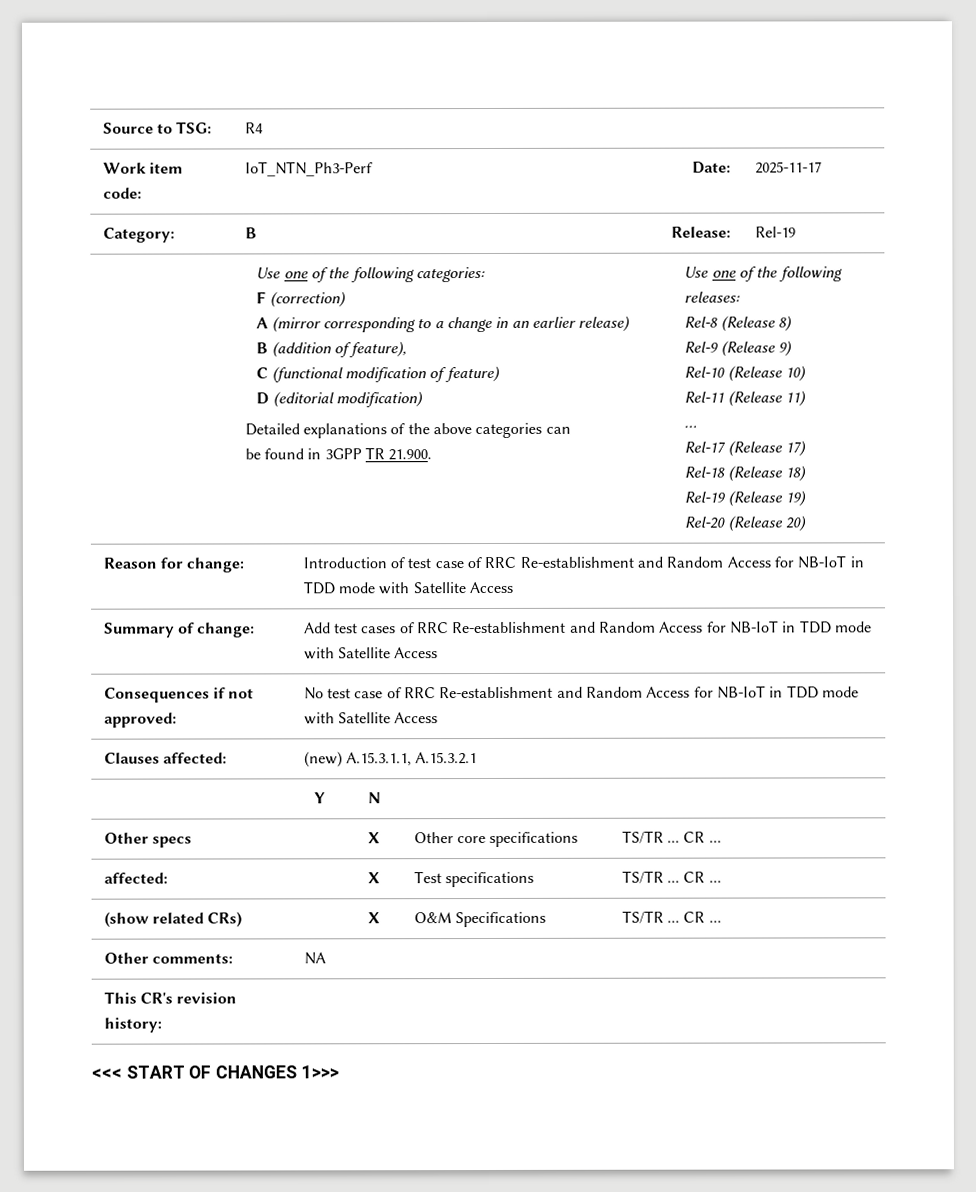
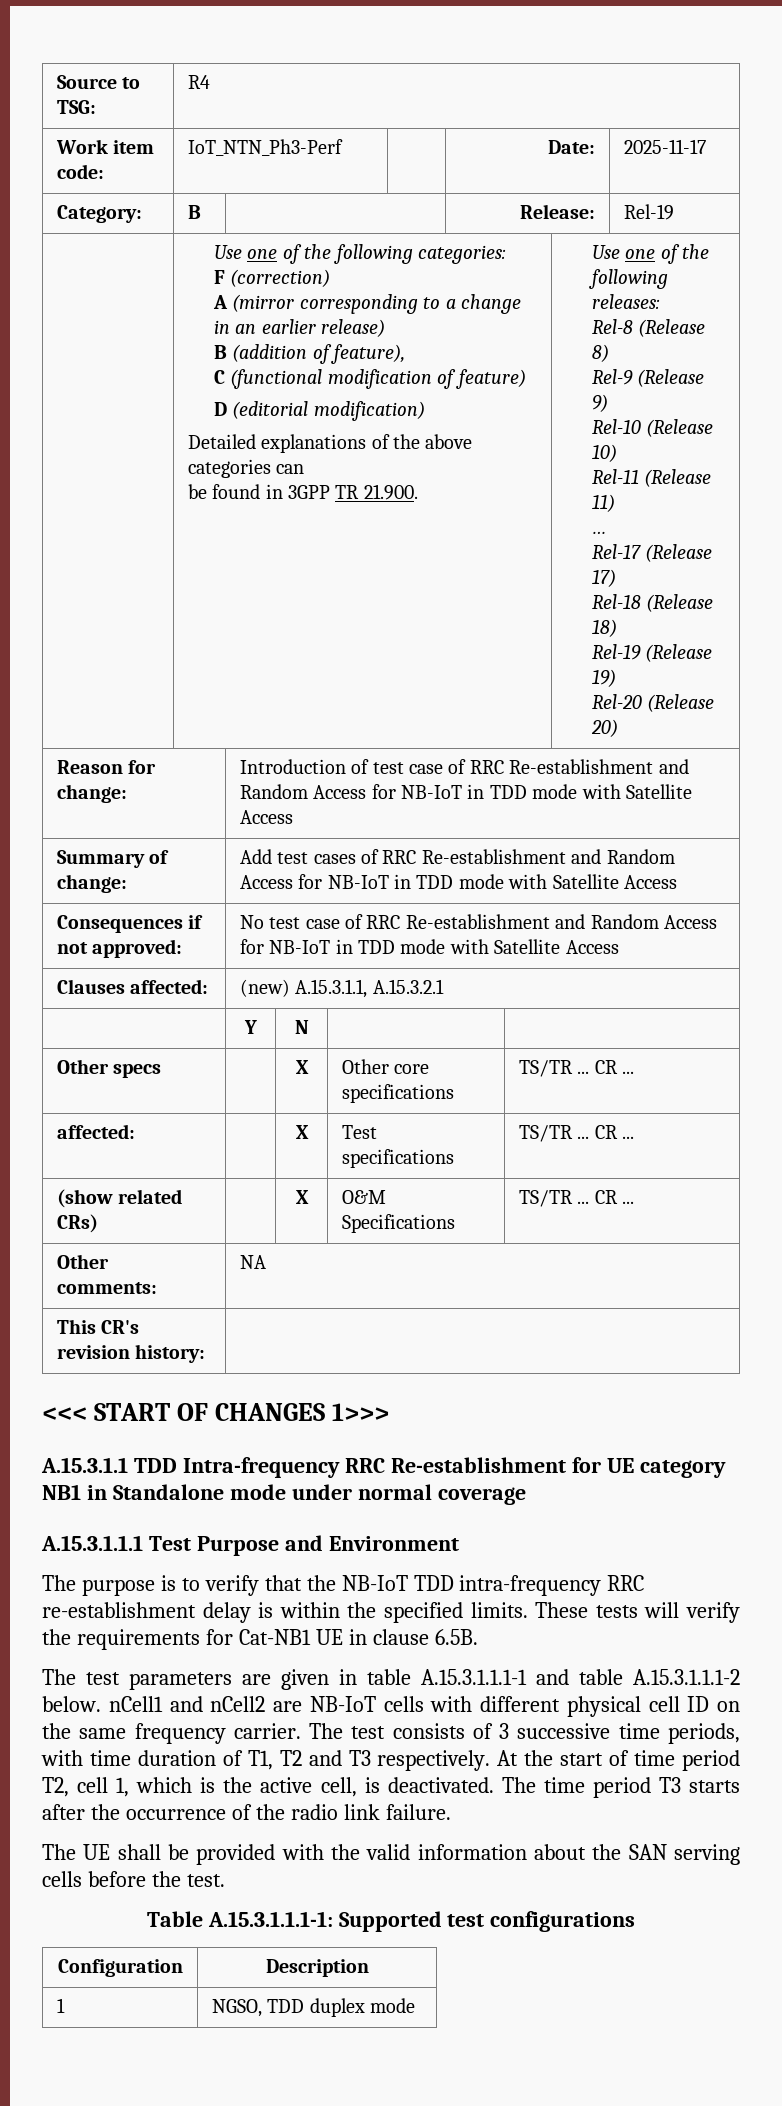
(339, 1072) none -> [41,1457,726,1478] [42,1484,526,1505] [41,1535,459,1556] [42,1575,645,1596] [42,1602,741,1623] [42,1629,478,1650] [42,1669,740,1690] [42,1696,740,1717] [42,1723,740,1744] [41,1750,741,1771] [42,1777,740,1798] [42,1804,451,1820] [42,1844,741,1865] [42,1871,225,1887] [146,1911,636,1932] [57,1959,183,1977] [265,1959,369,1977] [56,1998,65,2013] [211,1998,415,2017] // A.15.3.1.1 TDD Intra-frequency RRC Re-establishment for UE category NB1 in Standalone mode under normal coverage // A.15.3.1.1.1 Test Purpose and Environment // The purpose is to verify that the NB-IoT TDD intra-frequency RRC re-establishment delay is within the specified limits. These tests will verify the requirements for Cat-NB1 UE in clause 6.5B. // The test parameters are given in table A.15.3.1.1.1-1 and table A.15.3.1.1.1-2 below. nCell1 and nCell2 are NB-IoT cells with different physical cell ID on the same frequency carrier. The test consists of 3 successive time periods, with time duration of T1, T2 and T3 respectively. At the start of time period T2, cell 1, which is the active cell, is deactivated. The time period T3 starts after the occurrence of the radio link failure. // The UE shall be provided with the valid information about the SAN serving cells before the test. // Table A.15.3.1.1.1-1: Supported test configurations // Configuration | Description // 1 | NGSO, TDD duplex mode

